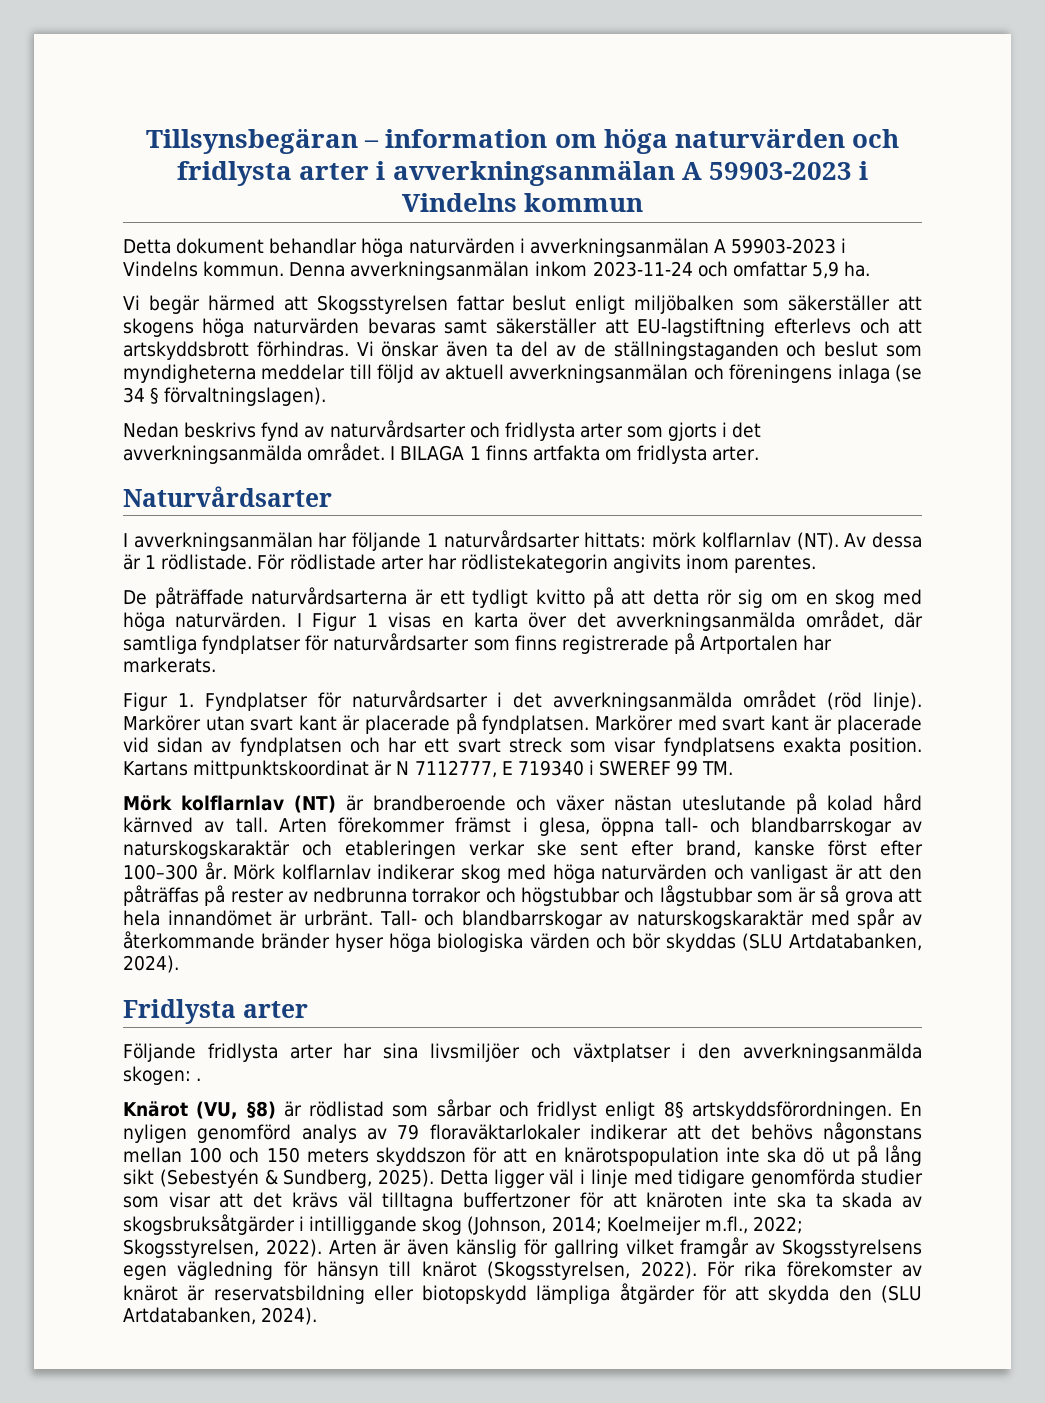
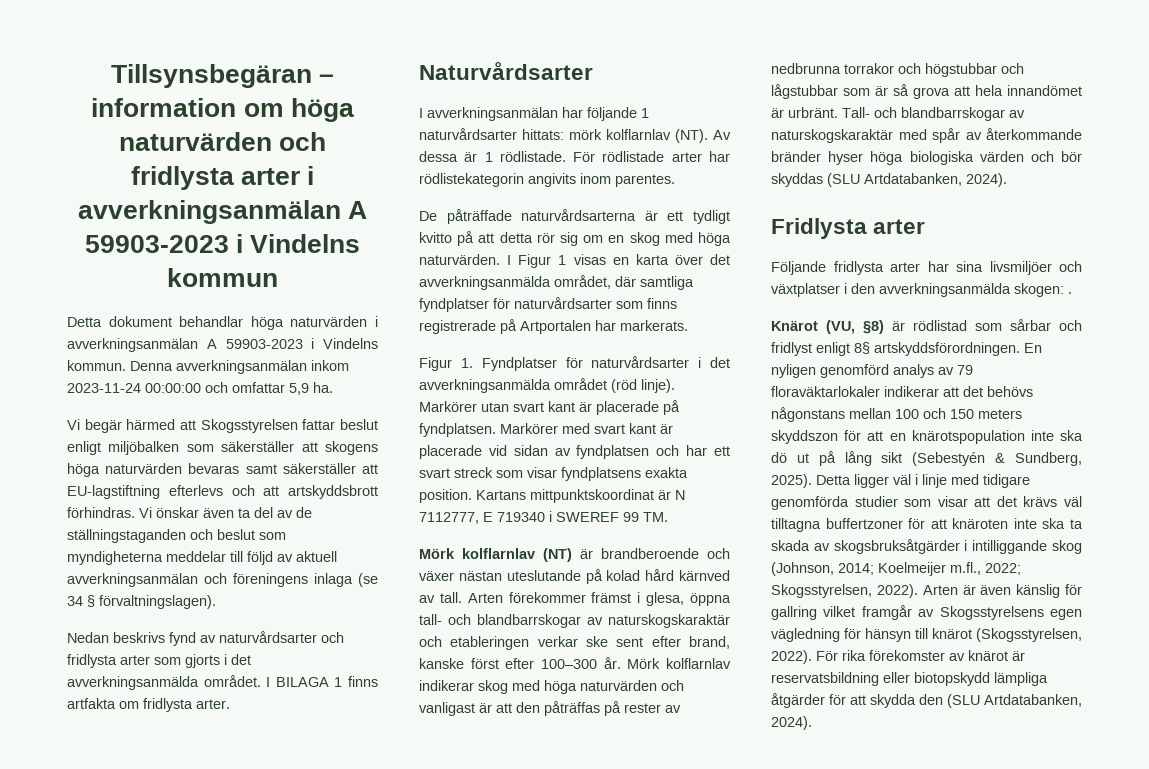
(693, 269) none -> [145,383,201,393] 00:00:00

